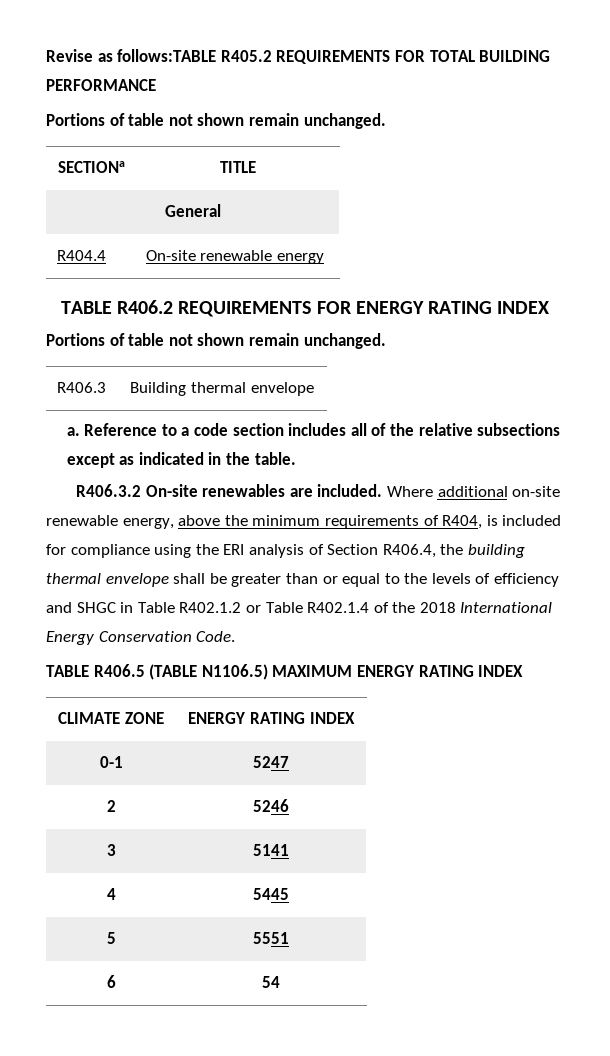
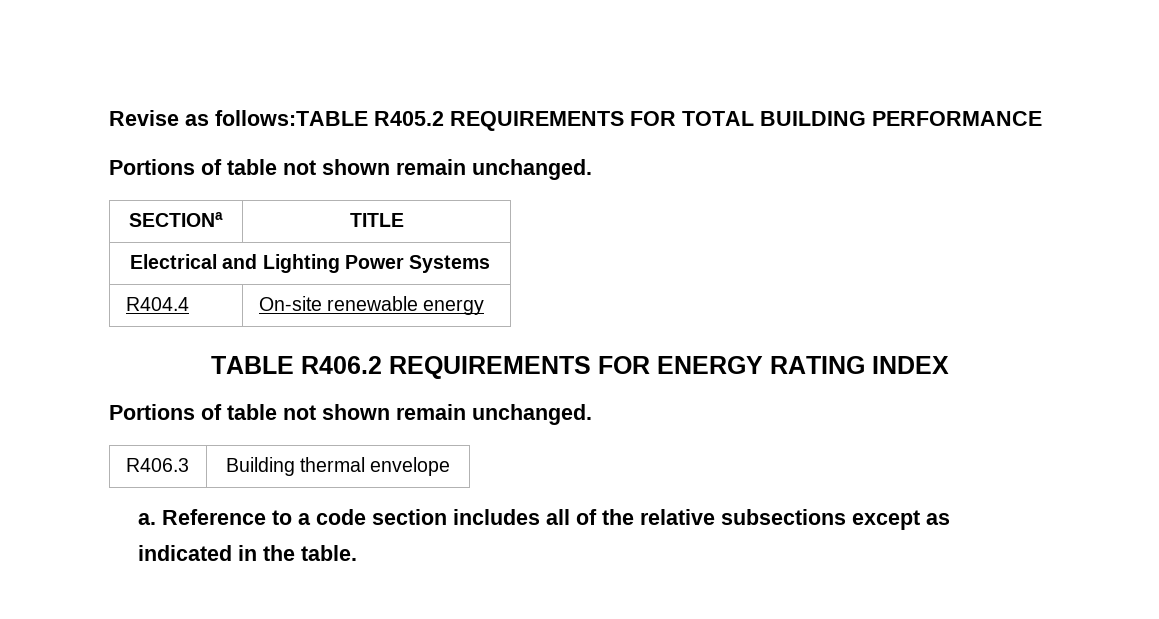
[165,204,221,217] General -> [129,254,491,273] Electrical and Lighting Power Systems
[75,484,561,497] [46,515,562,529] [46,544,525,558] [46,573,560,587] [46,602,553,613] [46,631,236,645] [46,664,524,680] [58,712,164,724] [188,712,355,724] [99,756,123,768] [253,756,289,768] [106,800,116,812] [253,799,289,812] [106,844,116,856] [253,844,289,856] [106,888,116,900] [253,888,289,900] [106,932,116,944] [253,932,289,944] [106,975,116,988] [262,976,280,988] // R406.3.2 On-site renewables are included. Where additional on-site renewable energy, above the minimum requirements of R404, is included for compliance using the ERI analysis of Section R406.4, the building thermal envelope shall be greater than or equal to the levels of efficiency and SHGC in Table R402.1.2 or Table R402.1.4 of the 2018 International Energy Conservation Code. // TABLE R406.5 (TABLE N1106.5) MAXIMUM ENERGY RATING INDEX // CLIMATE ZONE | ENERGY RATING INDEX // 0-1 | 5247 // 2 | 5246 // 3 | 5141 // 4 | 5445 // 5 | 5551 // 6 | 54 -> (358, 553) none

